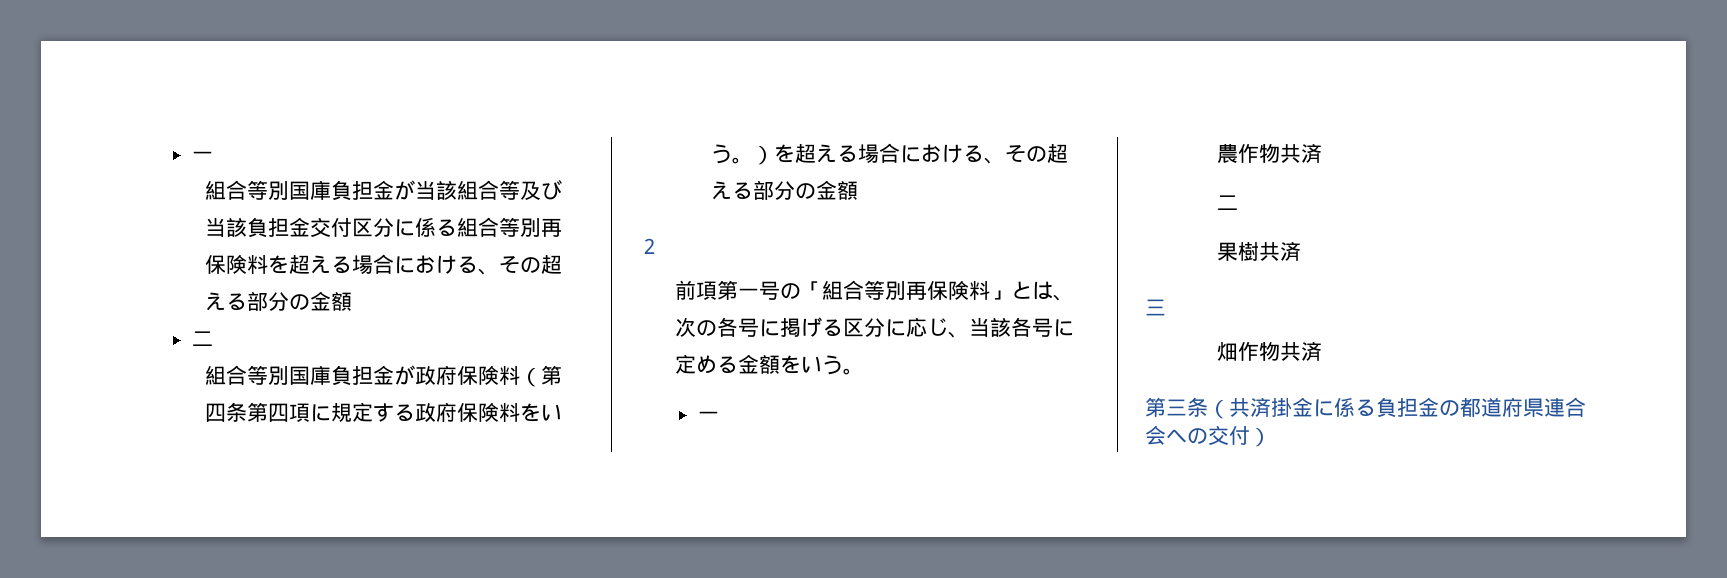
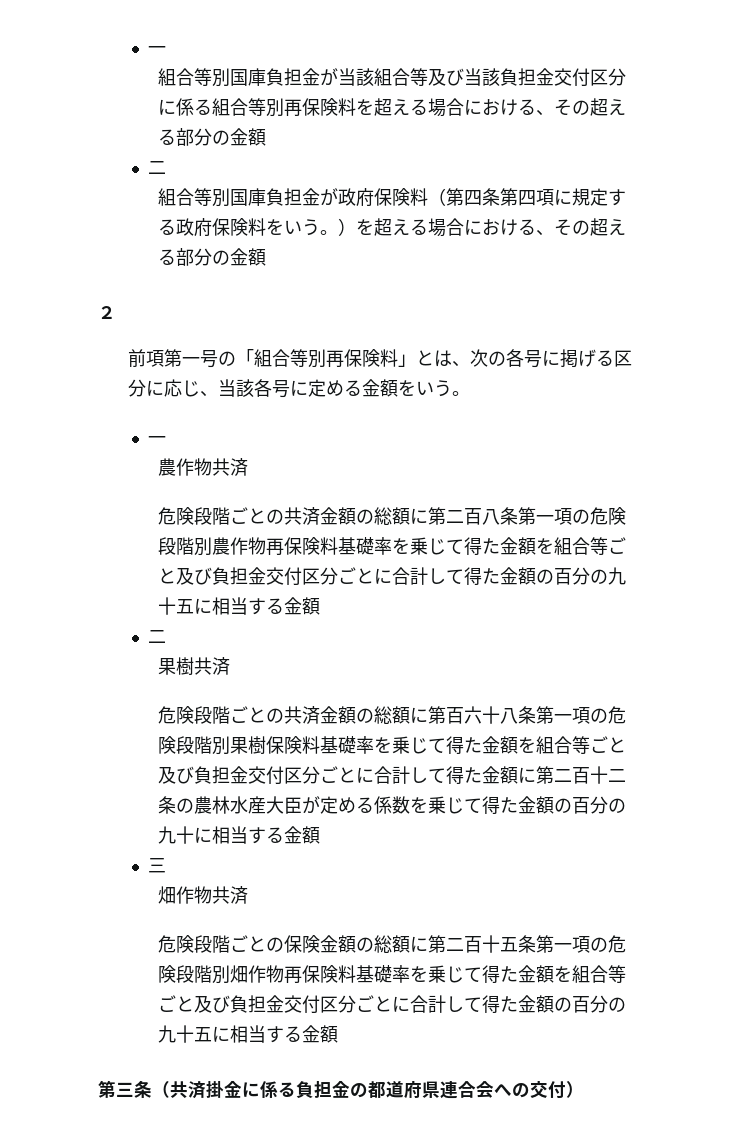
[1216,195,1238,210] [1216,241,1301,261] [1145,299,1166,316] [1216,341,1322,361] 二 // 果樹共済 // 三 // 畑作物共済 -> [157,507,626,525] [157,537,626,556] [157,567,626,586] [157,597,320,615] [147,630,166,643] [157,657,230,675] [157,706,626,724] [157,736,626,755] [157,766,626,785] [157,796,626,814] [157,826,320,844] [147,858,166,873] [157,886,248,904] [157,935,626,953] [157,965,626,984] [157,995,626,1014] [157,1025,338,1043] 危険段階ごとの共済金額の総額に第二百八条第一項の危険段階別農作物再保険料基礎率を乗じて得た金額を組合等ごと及び負担金交付区分ごとに合計して得た金額の百分の九十五に相当する金額 // 二 // 果樹共済 // 危険段階ごとの共済金額の総額に第百六十八条第一項の危険段階別果樹保険料基礎率を乗じて得た金額を組合等ごと及び負担金交付区分ごとに合計して得た金額に第二百十二条の農林水産大臣が定める係数を乗じて得た金額の百分の九十に相当する金額 // 三 // 畑作物共済 // 危険段階ごとの保険金額の総額に第二百十五条第一項の危険段階別畑作物再保険料基礎率を乗じて得た金額を組合等ごと及び負担金交付区分ごとに合計して得た金額の百分の九十五に相当する金額

